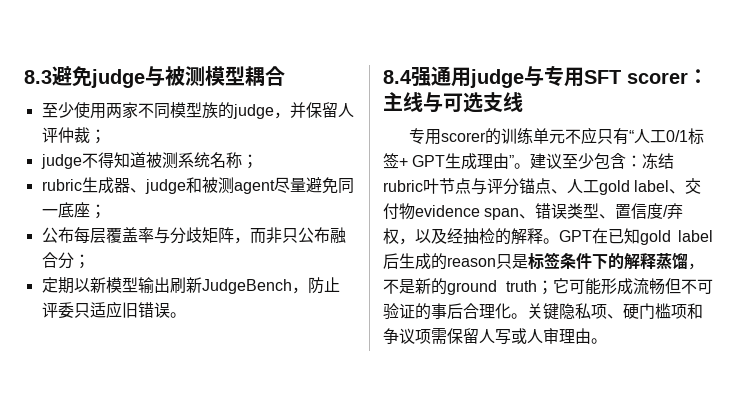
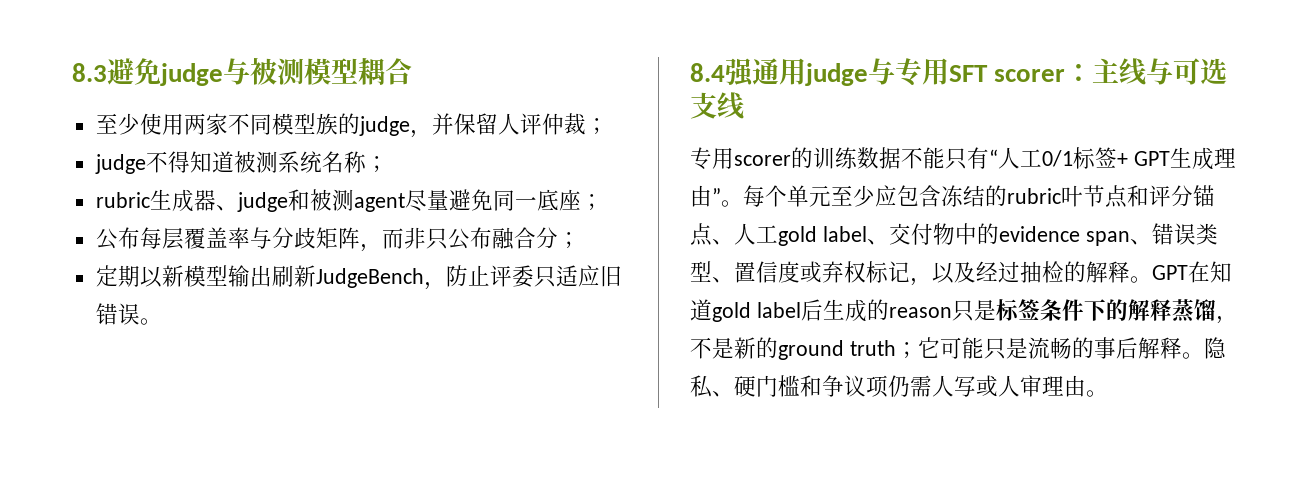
[532,127,597,144] 单元不应 -> [857,147,945,169] 数据不能
[530,153,675,169] 建议至少包含：冻结 -> [743,185,1007,207] 每个单元至少应包含冻结的
[471,178,487,195] 与 -> [1127,185,1149,207] 和
(415, 211) none -> [954,223,999,245] 中的
[663,203,684,219] [383,228,399,244] /弃权 -> [800,261,910,283] 或弃权标记
(463, 236) none -> [998,261,1020,283] 过
[608,228,640,244] 已知 -> [1210,261,1232,283] [690,299,712,321] 知道
[601,278,713,295] [383,303,607,320] 形成流畅但不可验证的事后合理化。关键隐私项 -> [983,337,1226,360] [690,375,713,398] 只是流畅的事后解释。隐私
[671,304,687,319] 项 -> (800, 386) none
[431,328,479,344] 需保留 -> [888,375,932,397] 仍需

